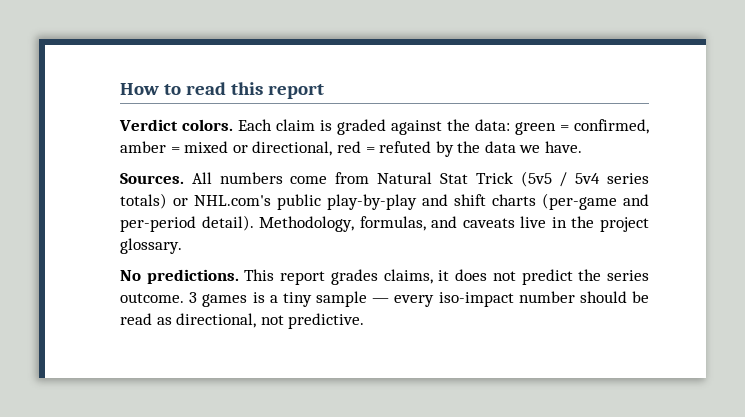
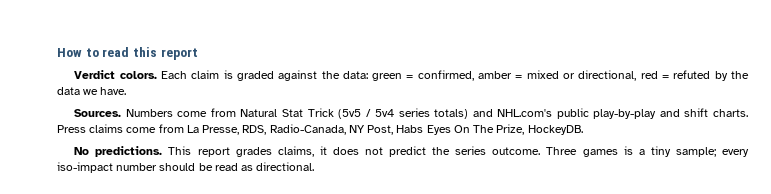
[191,172,283,184] All numbers -> [125,109,173,117] Numbers
[173,198,188,206] or -> [472,109,493,117] and
[492,193,649,210] [120,215,649,232] [120,238,182,254] charts (per-game and per-period detail). Methodology, formulas, and caveats live in the project glossary. -> [712,109,748,117] [57,124,583,135] charts. Press claims come from La Presse, RDS, Radio-Canada, NY Post, Habs Eyes On The Prize, HockeyDB.
[189,292,198,303] 3 -> [546,147,578,155] Three
[315,291,390,307] sample — -> [675,147,716,157] sample;
[176,313,365,329] directional, not predictive. -> [256,162,315,171] directional.

